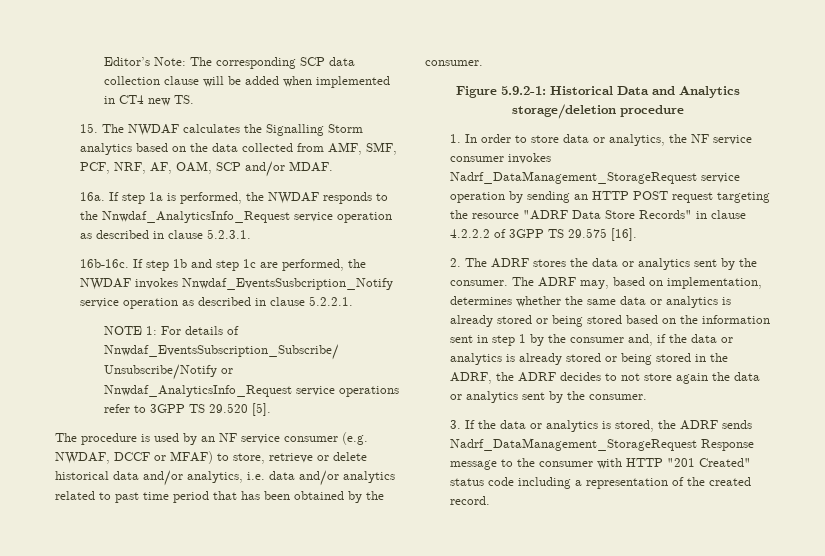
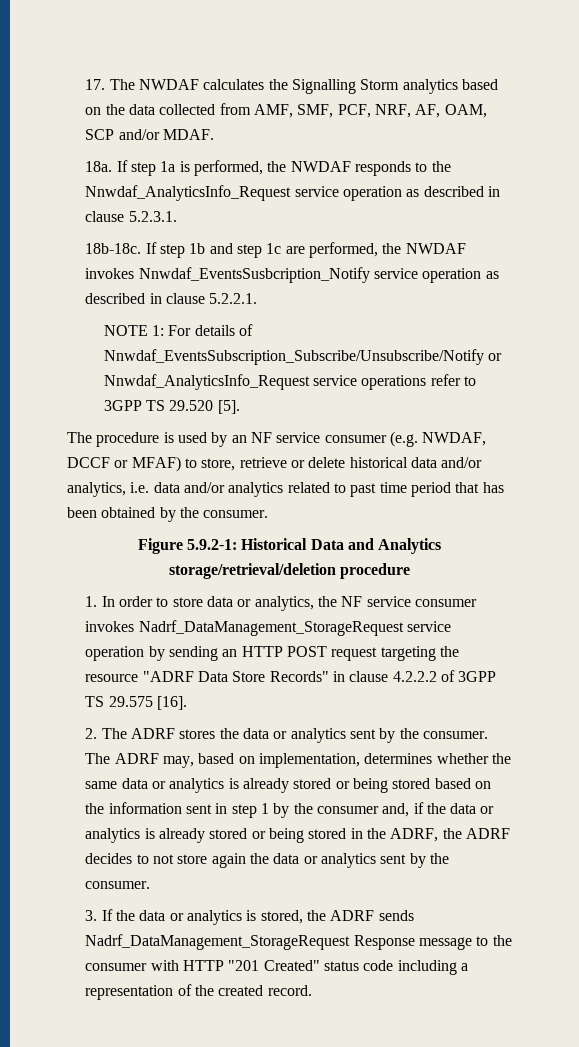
[104,57,356,69] [104,76,391,88] [104,95,195,106] [79,123,98,133] Editor’s Note: The corresponding SCP data collection clause will be added when implemented in CT4 new TS. // 15. -> [85,79,106,90] 17.
[79,192,105,201] 16a. -> [85,161,113,172] 18a.
[79,259,129,268] 16b-16c. -> [85,243,142,254] 18b-18c.
[511,104,616,119] storage/deletion -> [168,563,336,579] storage/retrieval/deletion

